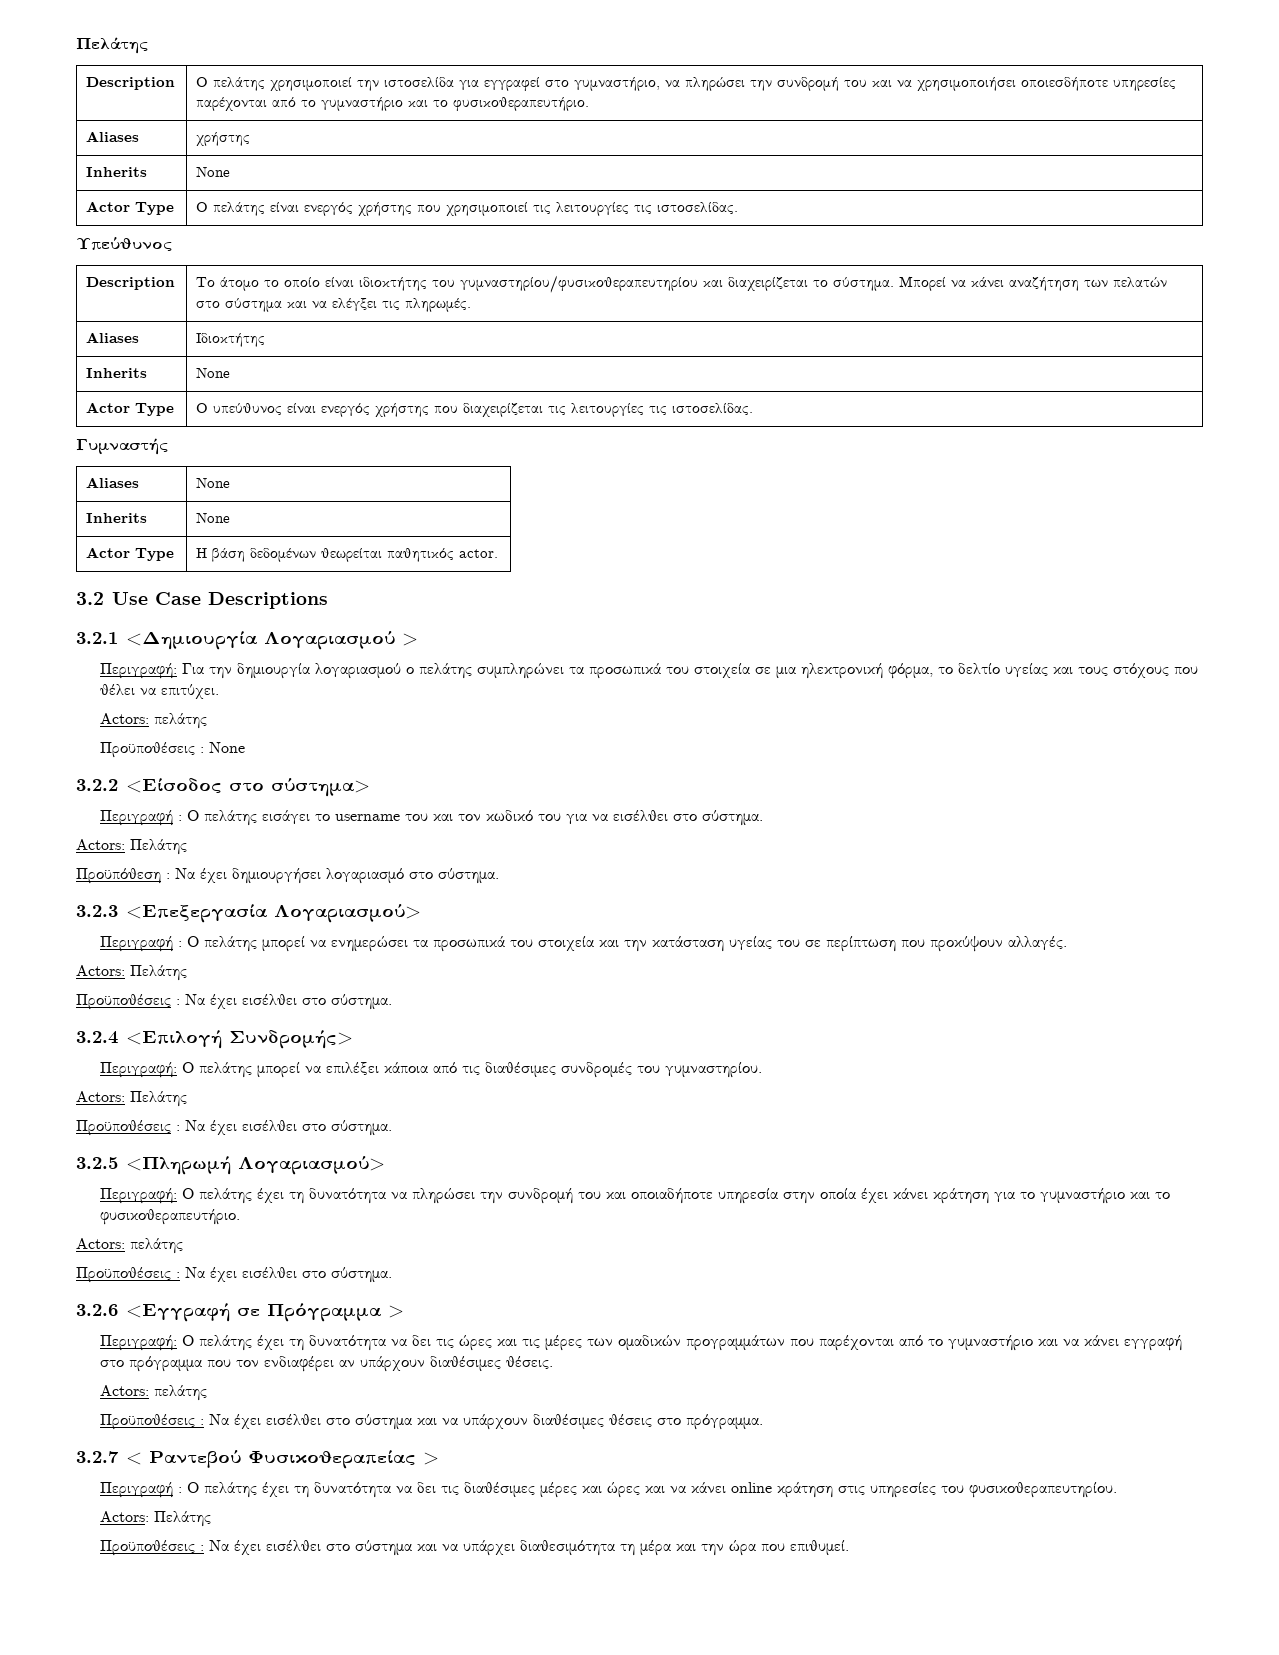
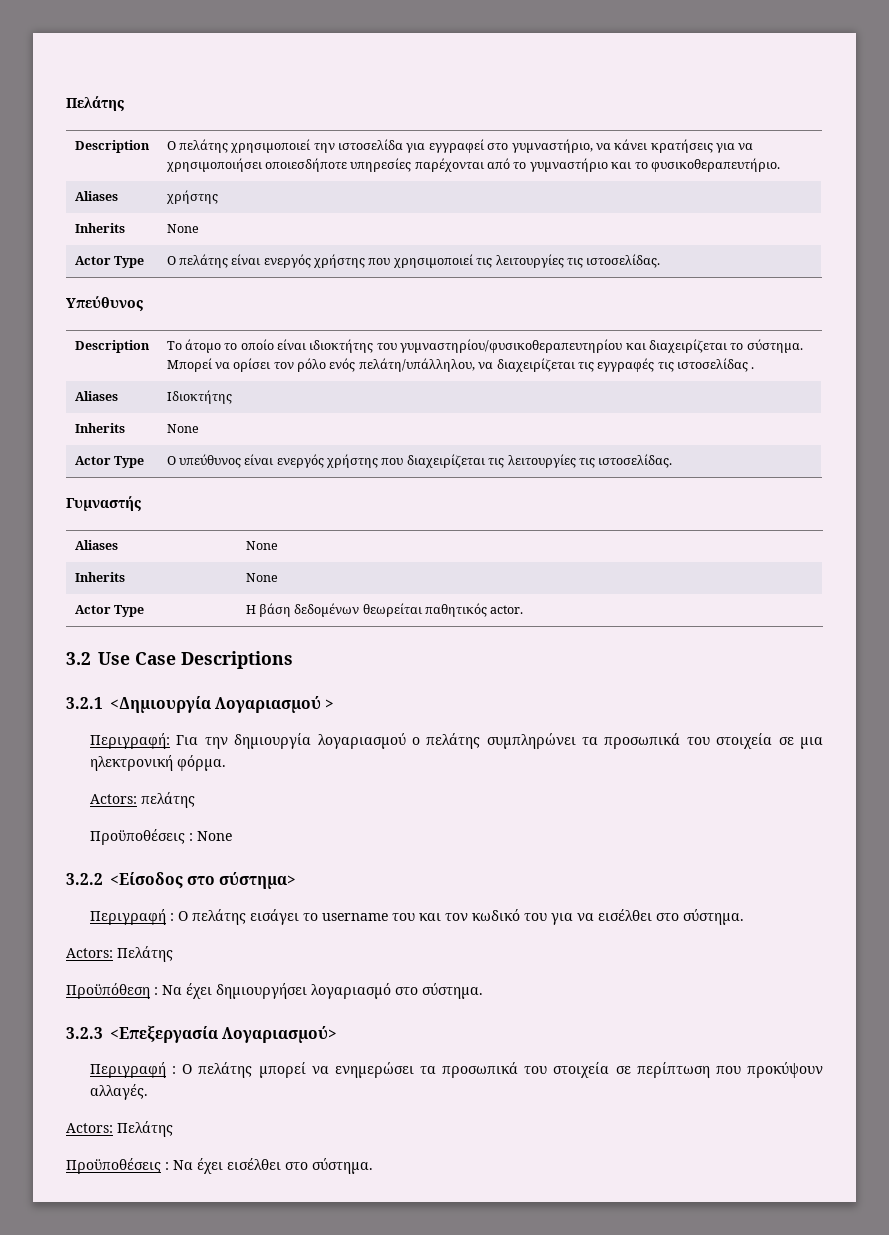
[685,77,893,91] πληρώσει την συνδρομή του και -> [614,139,736,153] κάνει κρατήσεις για
[971,277,1168,291] [196,298,472,312] κάνει αναζήτηση των πελατών στο σύστημα και να ελέγξει τις πληρωμές. -> [233,358,755,372] ορίσει τον ρόλο ενός πελάτη/υπάλληλου, να διαχειρίζεται τις εγγραφές τις ιστοσελίδας .
[887,663,1198,679] [99,684,219,699] φόρμα, το δελτίο υγείας και τους στόχους που θέλει να επιτύχει. -> [176,755,226,771] φόρμα.
[598,936,800,952] και την κατάσταση υγείας του -> (610, 1070) none
[76,1030,353,1049] [99,1062,762,1078] [76,1091,187,1107] [76,1120,392,1136] [76,1156,385,1175] [99,1188,1170,1204] [99,1209,240,1225] [76,1238,183,1254] [76,1267,392,1283] [76,1303,404,1322] [99,1335,1182,1351] [99,1356,553,1372] [99,1385,207,1401] [99,1414,763,1430] [76,1450,439,1469] [99,1482,1117,1498] [99,1511,211,1527] [99,1540,849,1556] // 3.2.4 <Επιλογή Συνδρομής> // Περιγραφή: Ο πελάτης μπορεί να επιλέξει κάποια από τις διαθέσιμες συνδρομές του γυμναστηρίου. // Actors: Πελάτης // Προϋποθέσεις : Να έχει εισέλθει στο σύστημα. // 3.2.5 <Πληρωμή Λογαριασμού> // Περιγραφή: Ο πελάτης έχει τη δυνατότητα να πληρώσει την συνδρομή του και οποιαδήποτε υπηρεσία στην οποία έχει κάνει κράτηση για το γυμναστήριο και το φυσικοθεραπευτήριο. // Actors: πελάτης // Προϋποθέσεις : Να έχει εισέλθει στο σύστημα. // 3.2.6 <Εγγραφή σε Πρόγραμμα > // Περιγραφή: Ο πελάτης έχει τη δυνατότητα να δει τις ώρες και τις μέρες των ομαδικών προγραμμάτων που παρέχονται από το γυμναστήριο και να κάνει εγγραφή στο πρόγραμμα που τον ενδιαφέρει αν υπάρχουν διαθέσιμες θέσεις. // Actors: πελάτης // Προϋποθέσεις : Να έχει εισέλθει στο σύστημα και να υπάρχουν διαθέσιμες θέσεις στο πρόγραμμα. // 3.2.7 < Ραντεβού Φυσικοθεραπείας > // Περιγραφή : Ο πελάτης έχει τη δυνατότητα να δει τις διαθέσιμες μέρες και ώρες και να κάνει online κράτηση στις υπηρεσίες του φυσικοθεραπευτηρίου. // Actors: Πελάτης // Προϋποθέσεις : Να έχει εισέλθει στο σύστημα και να υπάρχει διαθεσιμότητα τη μέρα και την ώρα που επιθυμεί. -> (373, 1166) none

